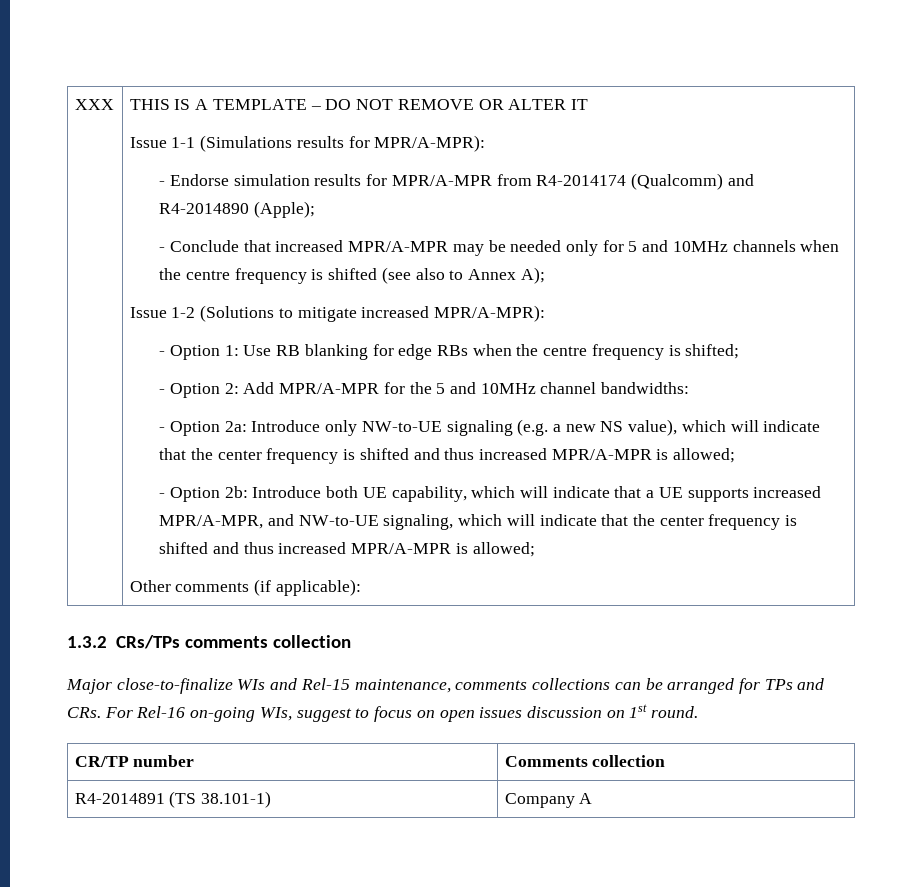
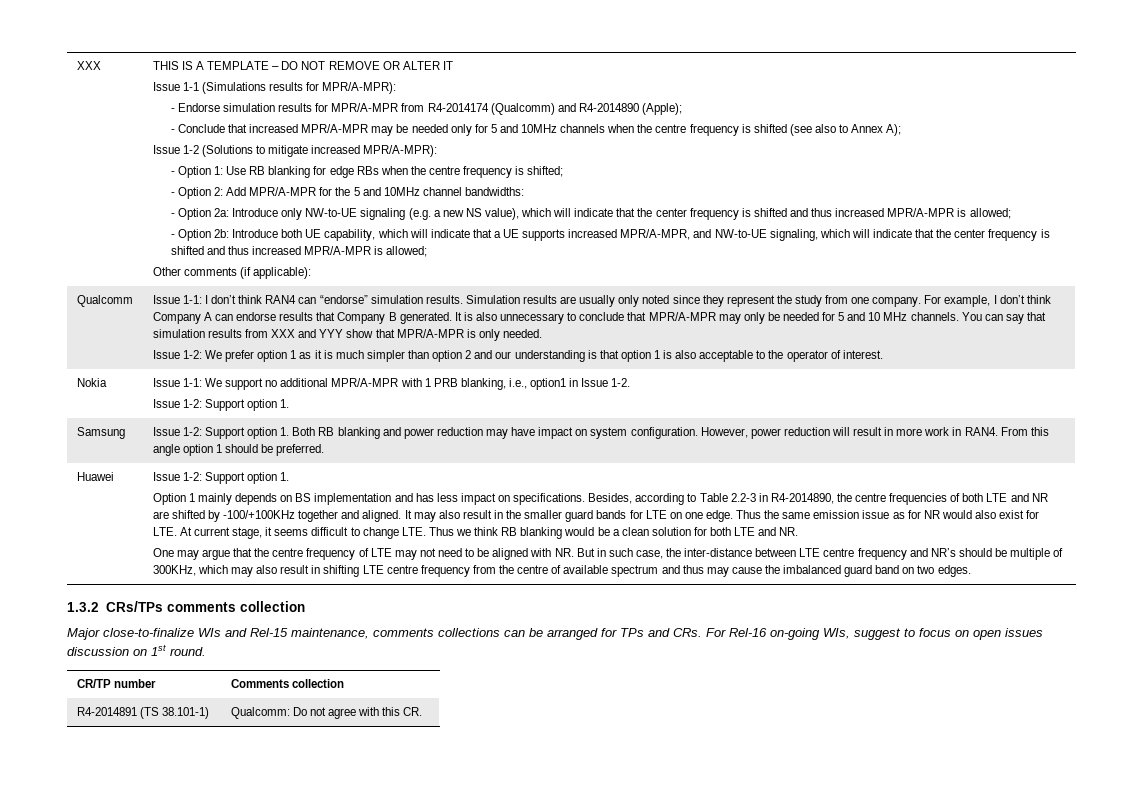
(361, 587) none -> [76,295,133,307] [152,295,1051,307] [152,312,1046,324] [152,329,542,341] [152,350,883,362] [76,378,107,387] [152,378,631,390] [152,399,290,411] [76,427,125,439] [152,427,1049,439] [152,444,325,456] [76,472,114,481] [152,472,290,484] [152,493,1048,505] [152,510,1040,522] [152,527,799,539] [152,548,1064,560] [152,565,971,577] // Qualcomm | Issue 1-1: I don’t think RAN4 can “endorse” simulation results. Simulation results are usually only noted since they represent the study from one company. For example, I don’t think Company A can endorse results that Company B generated. It is also unnecessary to conclude that MPR/A-MPR may only be needed for 5 and 10 MHz channels. You can say that simulation results from XXX and YYY show that MPR/A-MPR is only needed. // Issue 1-2: We prefer option 1 as it is much simpler than option 2 and our understanding is that option 1 is also acceptable to the operator of interest. // Nokia | Issue 1-1: We support no additional MPR/A-MPR with 1 PRB blanking, i.e., option1 in Issue 1-2. // Issue 1-2: Support option 1. // Samsung | Issue 1-2: Support option 1. Both RB blanking and power reduction may have impact on system configuration. However, power reduction will result in more work in RAN4. From this angle option 1 should be preferred. // Huawei | Issue 1-2: Support option 1. // Option 1 mainly depends on BS implementation and has less impact on specifications. Besides, according to Table 2.2-3 in R4-2014890, the centre frequencies of both LTE and NR are shifted by -100/+100KHz together and aligned. It may also result in the smaller guard bands for LTE on one edge. Thus the same emission issue as for NR would also exist for LTE. At current stage, it seems difficult to change LTE. Thus we think RB blanking would be a clean solution for both LTE and NR. // One may argue that the centre frequency of LTE may not need to be aligned with NR. But in such case, the inter-distance between LTE centre frequency and NR’s should be multiple of 300KHz, which may also result in shifting LTE centre frequency from the centre of available spectrum and thus may cause the imbalanced guard band on two edges.
[504,793,593,808] Company A -> [230,707,423,719] Qualcomm: Do not agree with this CR.

